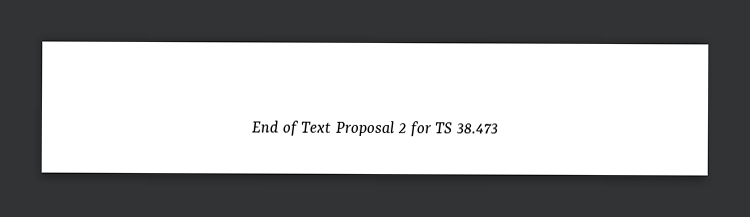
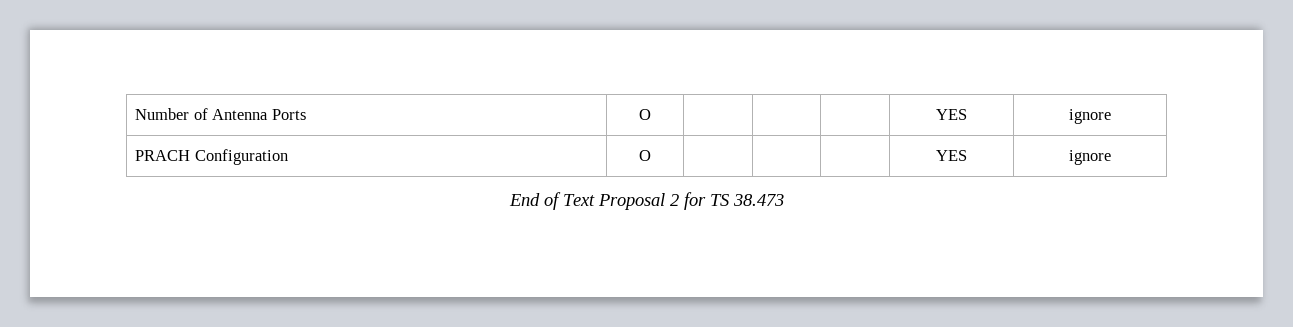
(250, 126) none -> [135,108,306,120] [639,109,651,120] [936,109,967,120] [1069,109,1111,124] [135,149,288,165] [639,150,651,161] [936,150,967,161] [1069,150,1111,165] Number of Antenna Ports | O | | | | YES | ignore // PRACH Configuration | O | | | | YES | ignore //

